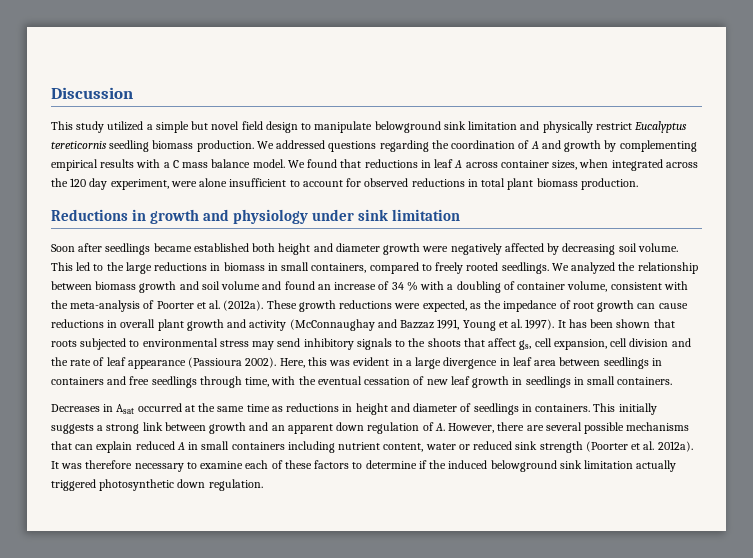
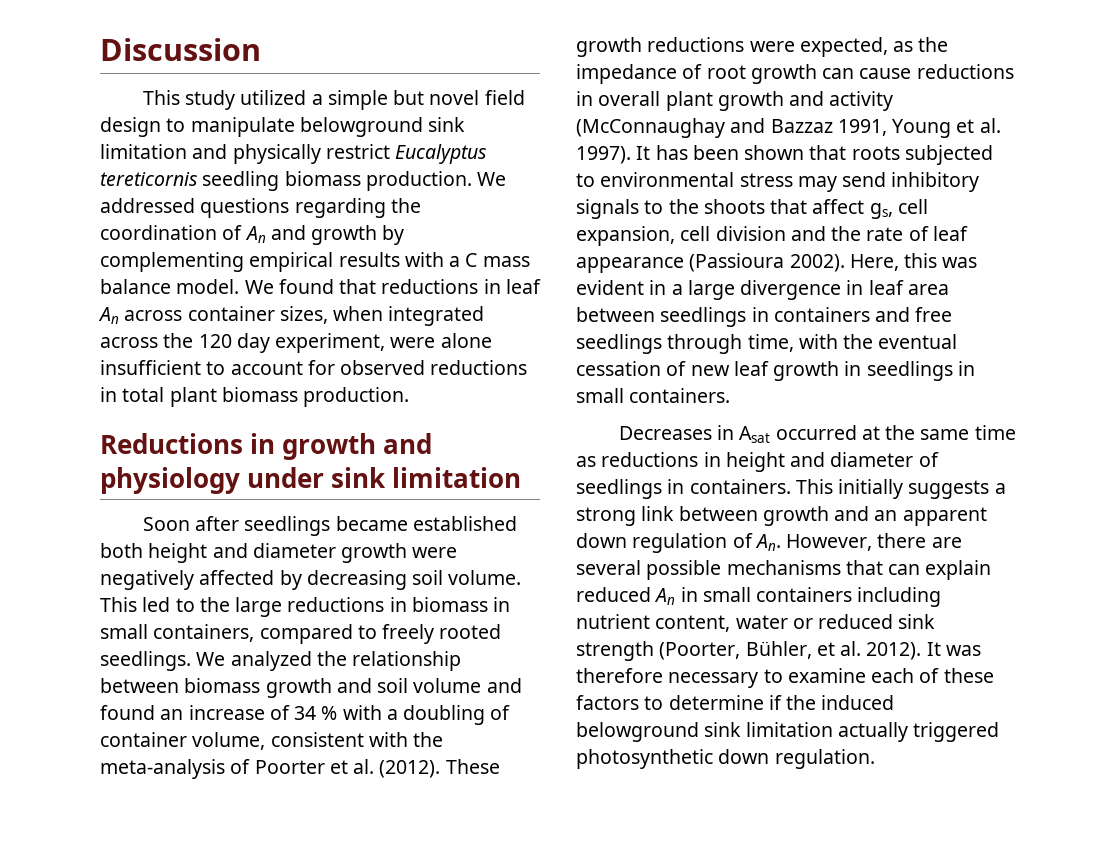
[530,141,539,149] A -> [244,226,266,243] An
[454,160,463,168] A -> [98,307,119,324] An
[223,300,264,311] (2012a). -> [379,760,441,778] (2012).
[434,423,445,431] A. -> [754,534,781,551] An.
[176,442,185,450] A -> [654,588,676,605] An
[585,441,693,452] (Poorter et al. 2012a). -> [659,641,922,660] (Poorter, Bühler, et al. 2012).

